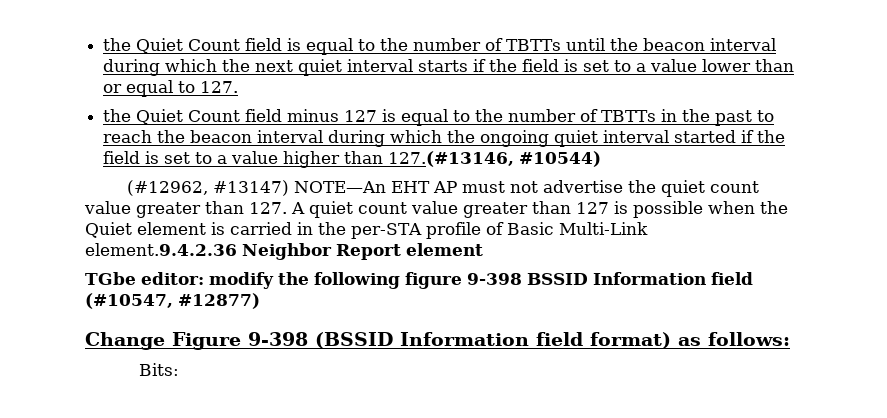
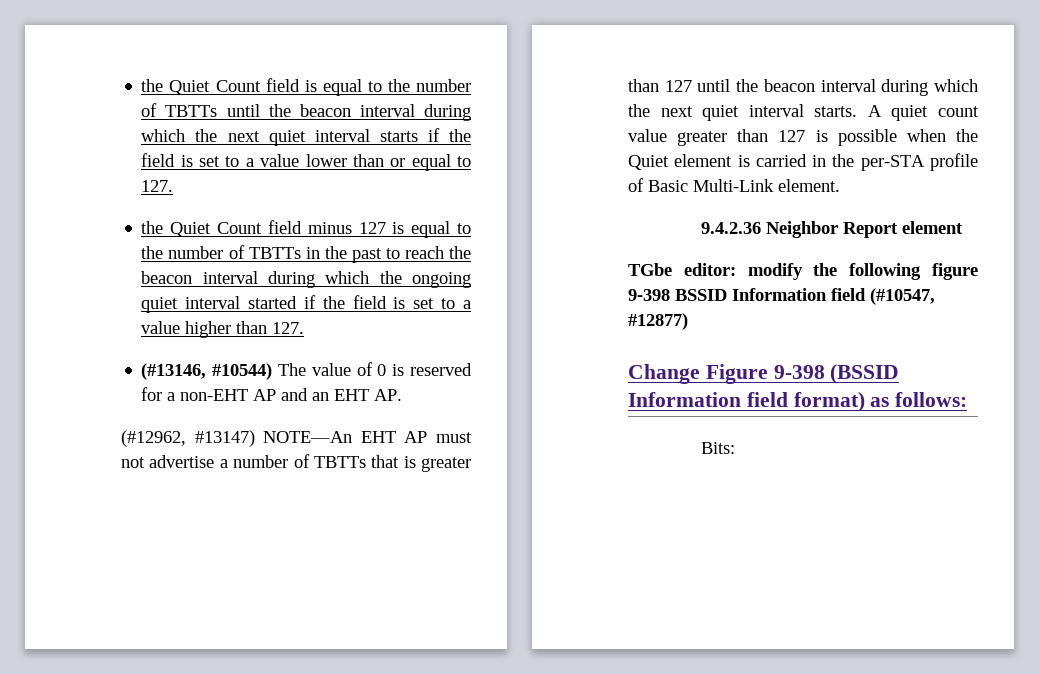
[388,151,515,167] 127.(#13146, -> [272,322,305,334] [141,363,207,380] 127. // (#13146,
(602, 159) none -> [277,362,472,376] [141,387,403,401] The value of 0 is reserved for a non-EHT AP and an EHT AP.
[628,180,760,197] [84,201,287,218] the quiet count value greater than 127. -> [219,454,471,472] [628,79,978,96] [628,104,858,121] a number of TBTTs that is greater than 127 until the beacon interval during which the next quiet interval starts.
[85,243,237,256] element.9.4.2.36 -> [778,179,840,192] [701,222,762,234] element. // 9.4.2.36

